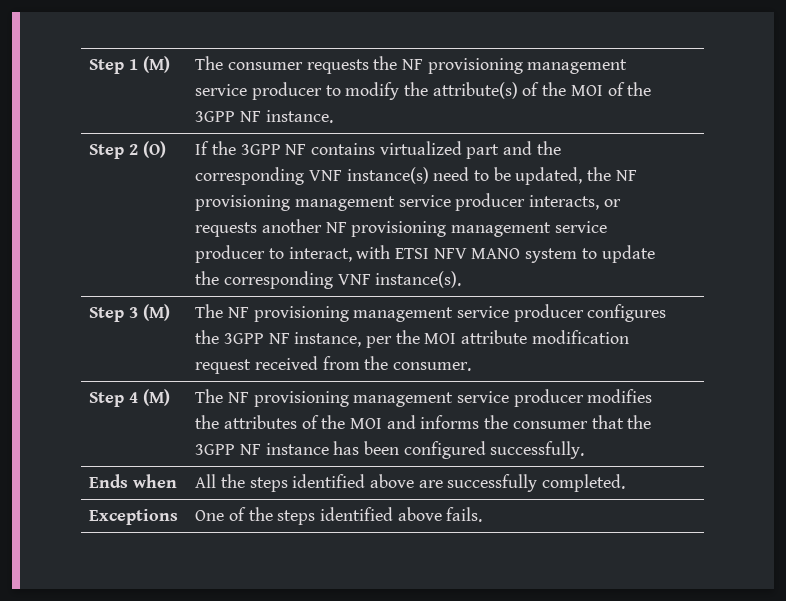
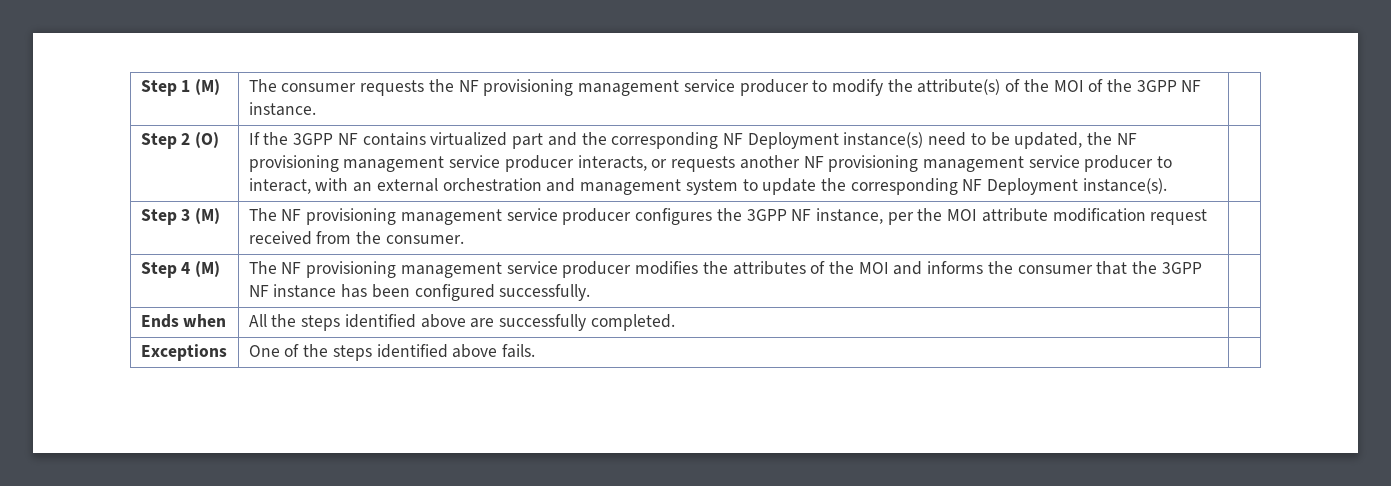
[308,170,342,181] VNF -> [722,132,839,149] NF Deployment
[394,248,521,259] ETSI NFV MANO -> [353,178,682,195] an external orchestration and management
[337,274,371,285] VNF -> [962,178,1079,195] NF Deployment

